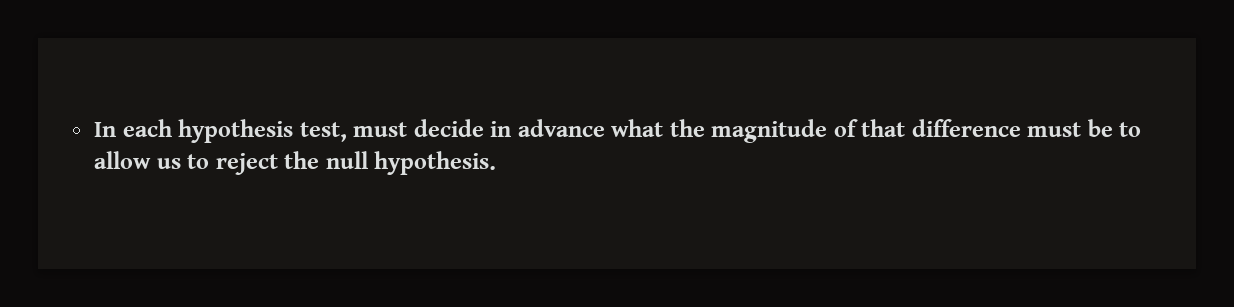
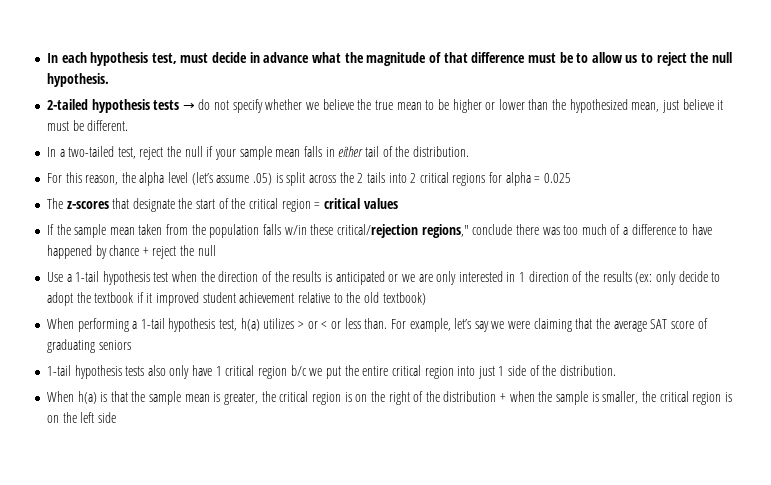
(497, 163) none -> [46,99,724,113] [46,120,129,131] [46,146,469,160] [46,172,572,186] [46,198,398,212] [46,224,713,238] [46,245,216,259] [46,271,721,285] [46,292,426,306] [46,318,708,332] [46,339,131,353] [46,365,617,379] [46,391,732,405] [46,412,116,423] // 2-tailed hypothesis tests → do not specify whether we believe the true mean to be higher or lower than the hypothesized mean, just believe it must be different. // In a two-tailed test, reject the null if your sample mean falls in either tail of the distribution. // For this reason, the alpha level (let’s assume .05) is split across the 2 tails into 2 critical regions for alpha = 0.025 // The z-scores that designate the start of the critical region = critical values // If the sample mean taken from the population falls w/in these critical/rejection regions," conclude there was too much of a difference to have happened by chance + reject the null // Use a 1-tail hypothesis test when the direction of the results is anticipated or we are only interested in 1 direction of the results (ex: only decide to adopt the textbook if it improved student achievement relative to the old textbook) // When performing a 1-tail hypothesis test, h(a) utilizes > or < or less than. For example, let’s say we were claiming that the average SAT score of graduating seniors // 1-tail hypothesis tests also only have 1 critical region b/c we put the entire critical region into just 1 side of the distribution. // When h(a) is that the sample mean is greater, the critical region is on the right of the distribution + when the sample is smaller, the critical region is on the left side

